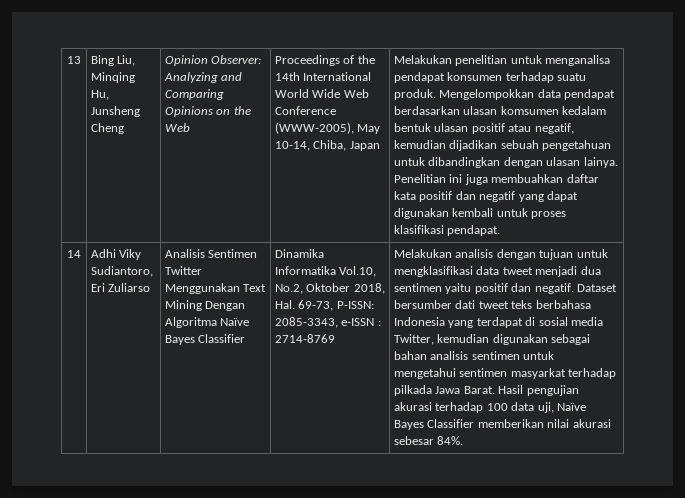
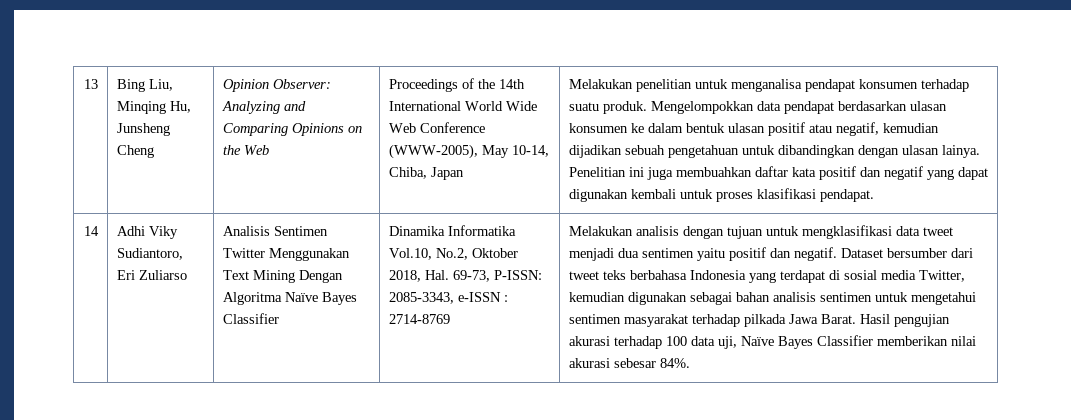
[500,106,607,115] komsumen kedalam -> [568,123,683,133] konsumen ke dalam
[455,300,476,309] dati -> [950,248,973,258] dari
[510,368,566,379] masyarkat -> [623,314,688,327] masyarakat

